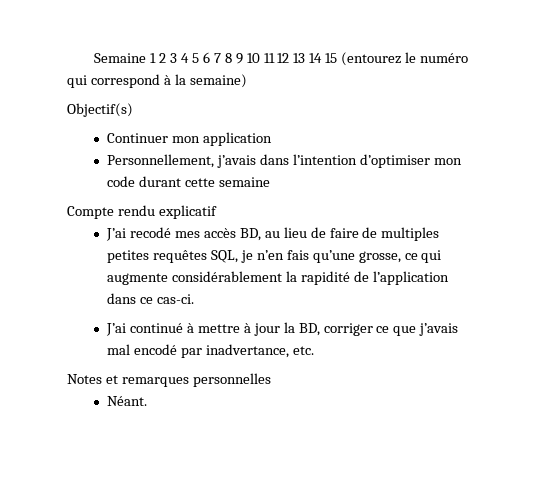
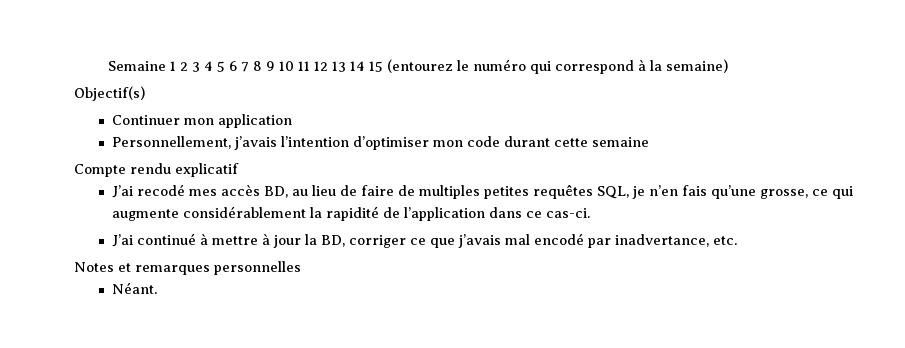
[260,154,290,165] dans -> (278, 143) none

